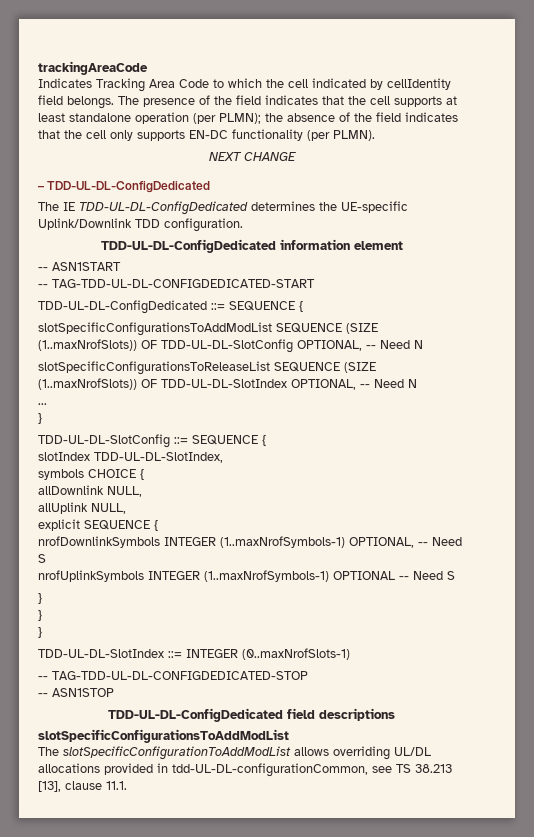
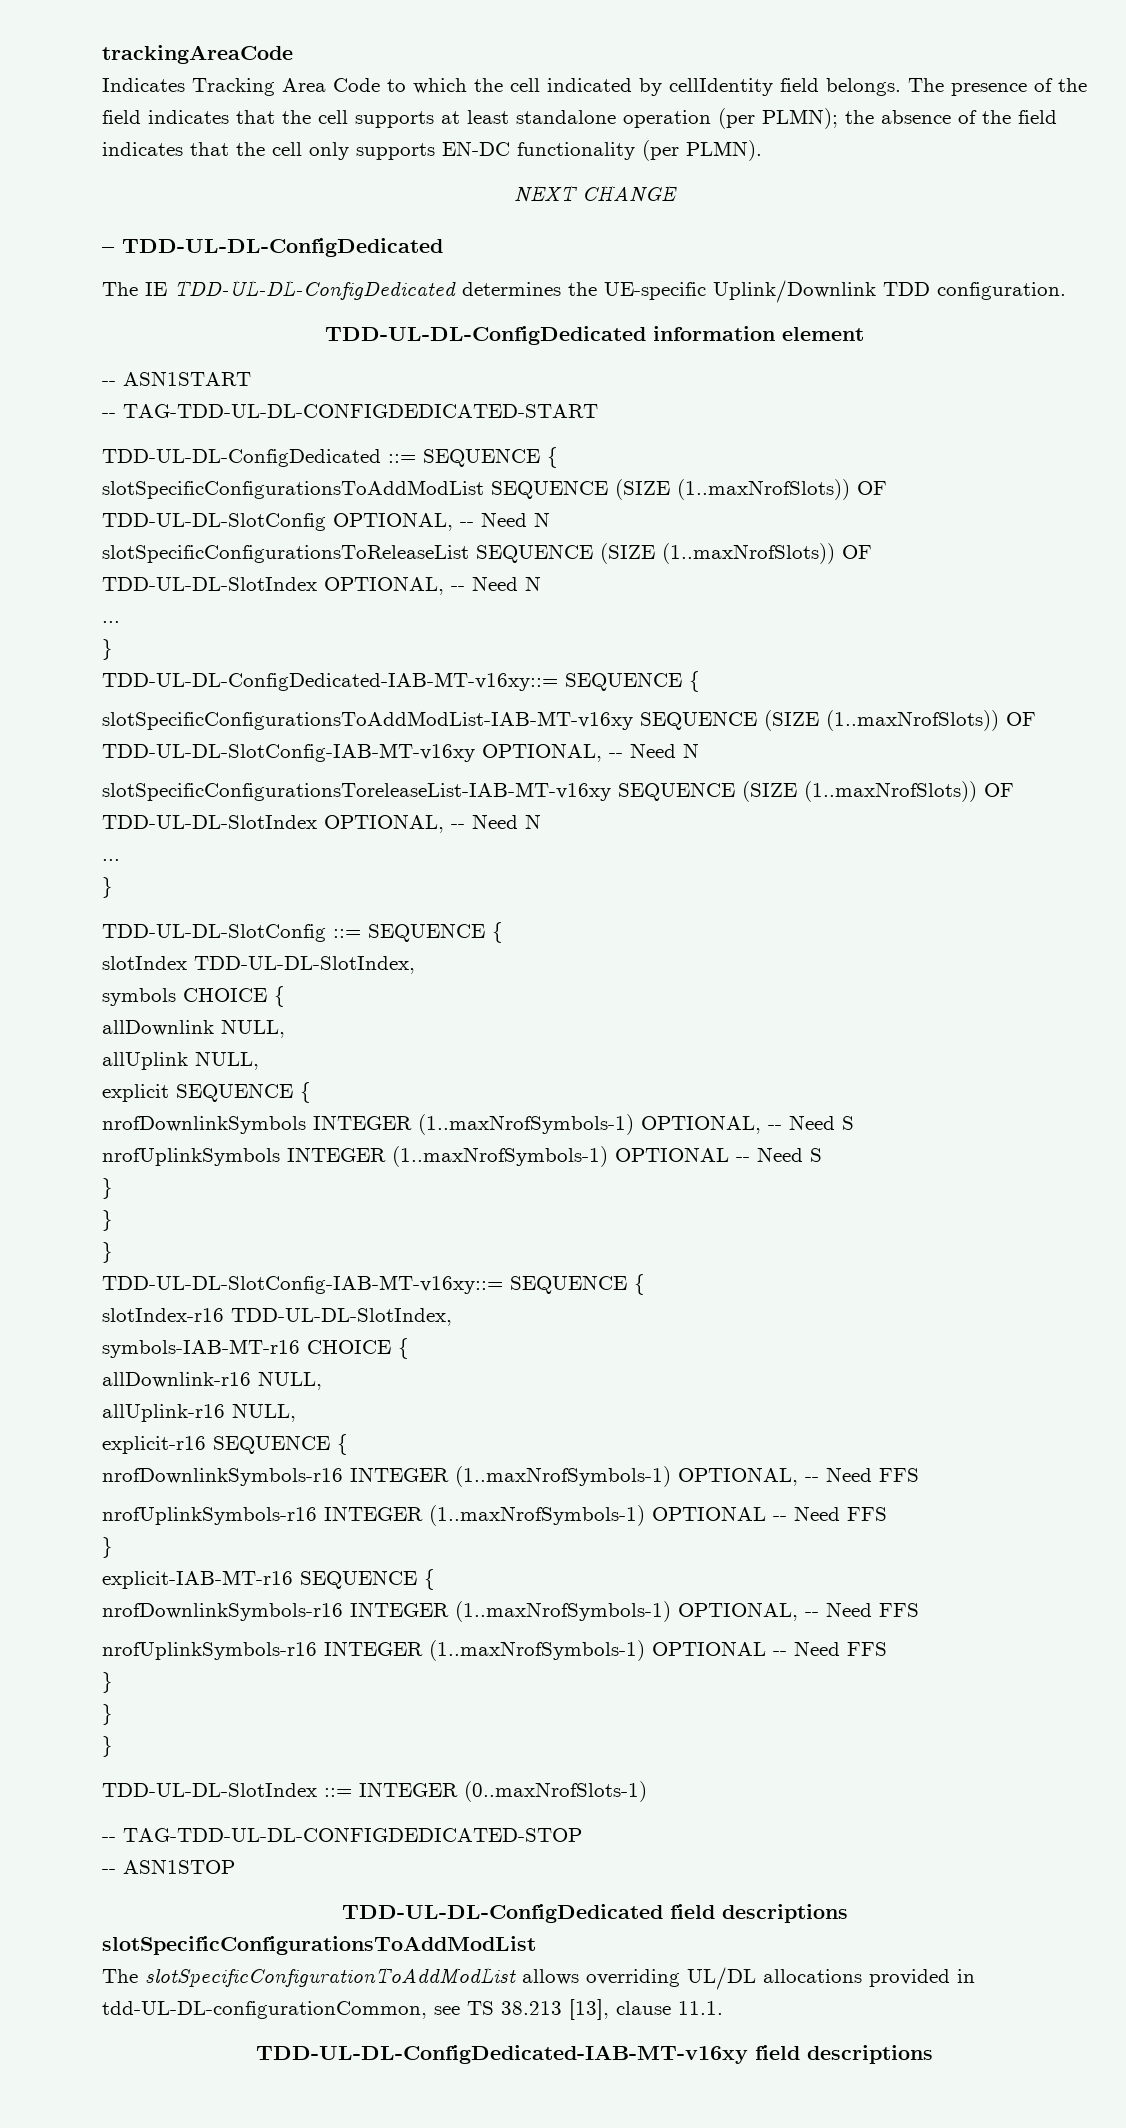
(42, 418) none -> [102,671,700,692] [102,710,1036,731] [102,743,699,762] [102,781,1014,802] [102,814,541,833] [102,859,120,861] [102,877,113,898] // TDD-UL-DL-ConfigDedicated-IAB-MT-v16xy::= SEQUENCE { // slotSpecificConfigurationsToAddModList-IAB-MT-v16xy SEQUENCE (SIZE (1..maxNrofSlots)) OF TDD-UL-DL-SlotConfig-IAB-MT-v16xy OPTIONAL, -- Need N // slotSpecificConfigurationsToreleaseList-IAB-MT-v16xy SEQUENCE (SIZE (1..maxNrofSlots)) OF TDD-UL-DL-SlotIndex OPTIONAL, -- Need N // ... // }
(42, 632) none -> [102,1274,645,1295] [102,1308,452,1326] [102,1338,409,1359] [102,1371,322,1390] [102,1403,296,1422] [102,1434,348,1455] [102,1466,919,1487] [102,1505,887,1526] [102,1537,113,1558] [102,1569,435,1590] [102,1601,919,1622] [102,1640,887,1661] [102,1672,113,1693] [102,1704,113,1725] [102,1736,113,1757] // TDD-UL-DL-SlotConfig-IAB-MT-v16xy::= SEQUENCE { // slotIndex-r16 TDD-UL-DL-SlotIndex, // symbols-IAB-MT-r16 CHOICE { // allDownlink-r16 NULL, // allUplink-r16 NULL, // explicit-r16 SEQUENCE { // nrofDownlinkSymbols-r16 INTEGER (1..maxNrofSymbols-1) OPTIONAL, -- Need FFS // nrofUplinkSymbols-r16 INTEGER (1..maxNrofSymbols-1) OPTIONAL -- Need FFS // } // explicit-IAB-MT-r16 SEQUENCE { // nrofDownlinkSymbols-r16 INTEGER (1..maxNrofSymbols-1) OPTIONAL, -- Need FFS // nrofUplinkSymbols-r16 INTEGER (1..maxNrofSymbols-1) OPTIONAL -- Need FFS // } // } // }
(127, 785) none -> [256,2045,933,2064] // TDD-UL-DL-ConfigDedicated-IAB-MT-v16xy field descriptions

